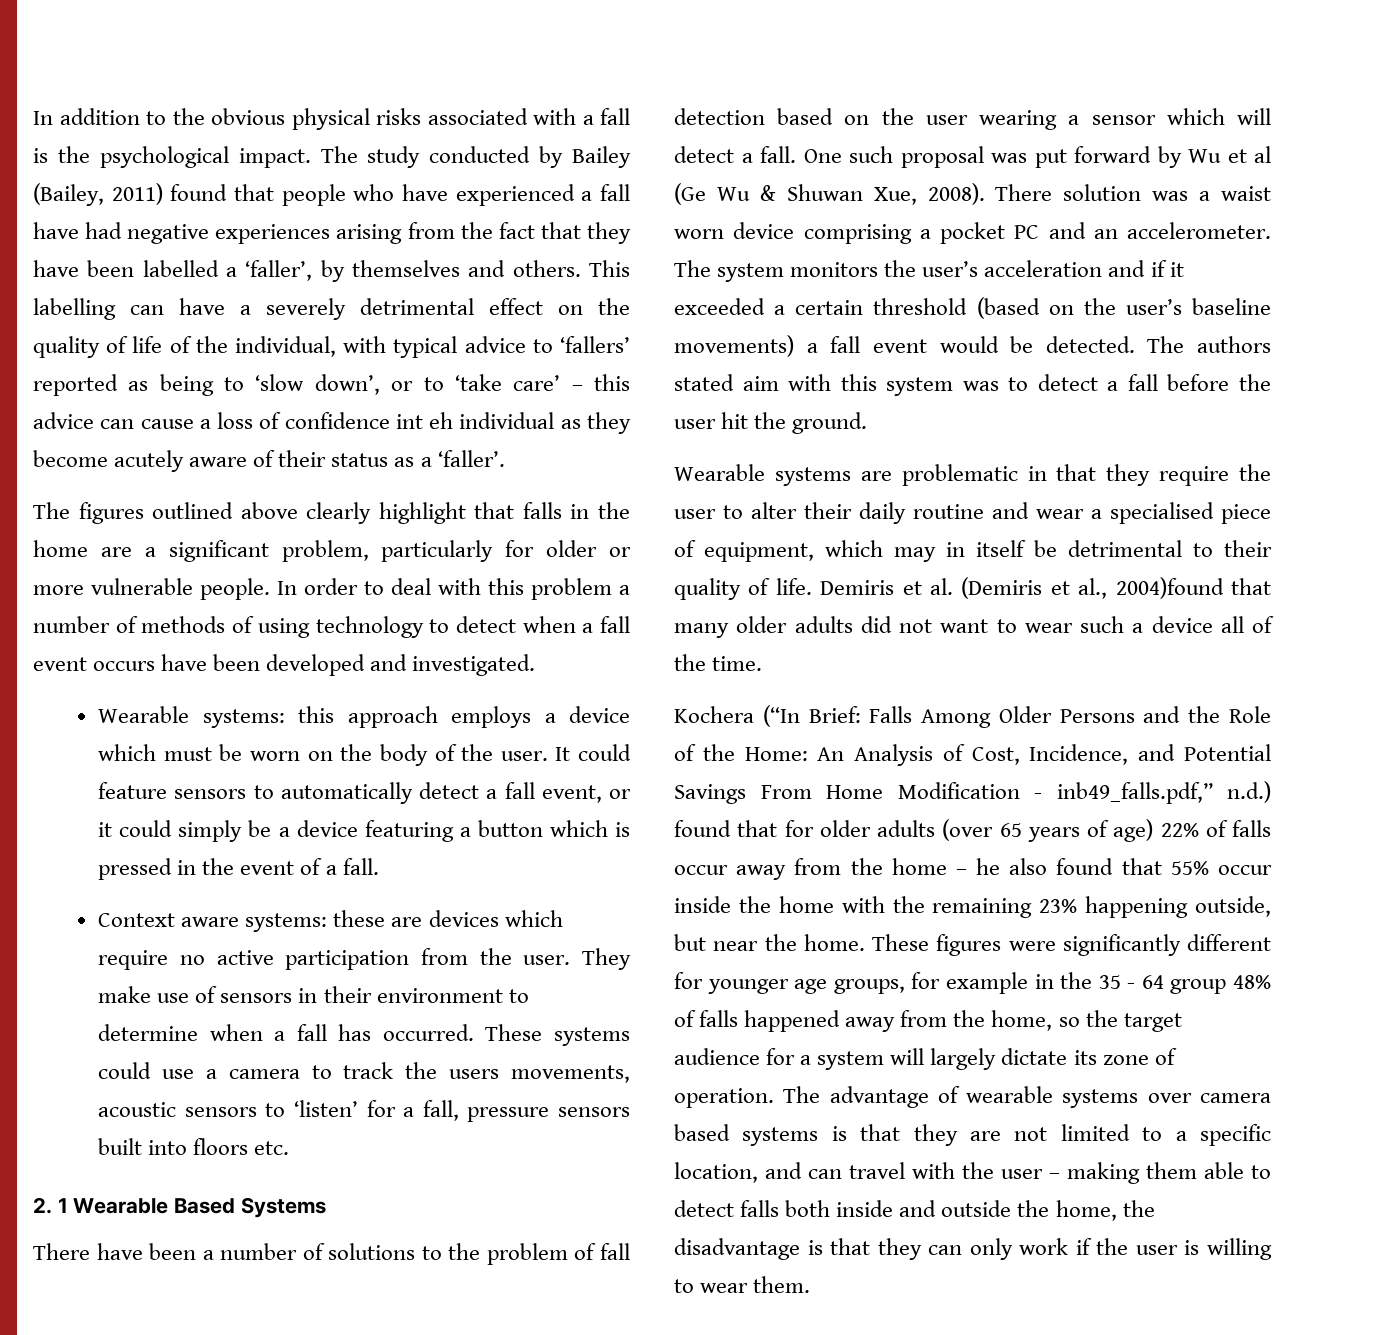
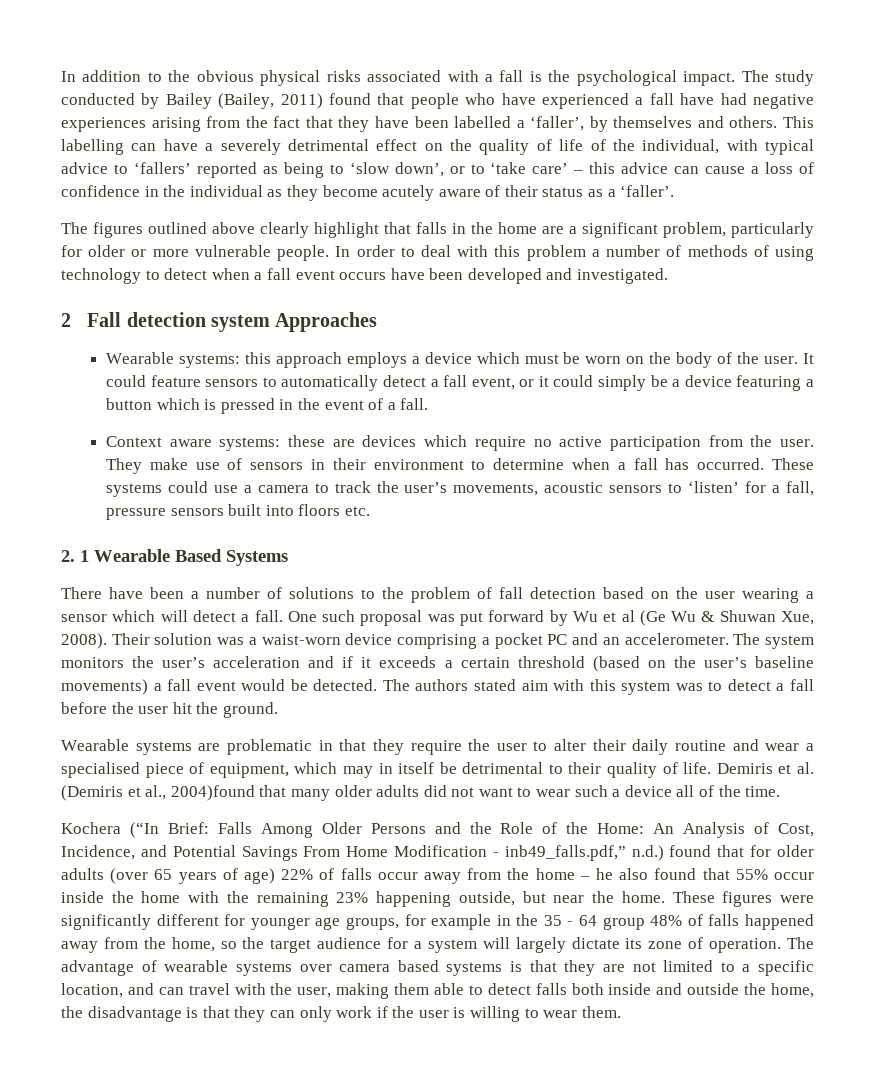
[395,412,454,429] int eh -> [144,185,186,197] in the
(536, 665) none -> [61,312,378,332] // 2 Fall detection system Approaches
[449,1069,500,1079] users -> [404,482,448,493] user’s
[995,184,1053,201] There -> [111,633,150,645] Their
[1221,186,1271,201] [674,229,724,239] waist worn -> [261,634,341,645] waist-worn
[674,298,765,315] exceeded -> [379,656,437,668] exceeds
[1001,1169,1060,1179] user – -> [297,987,332,998] user,

